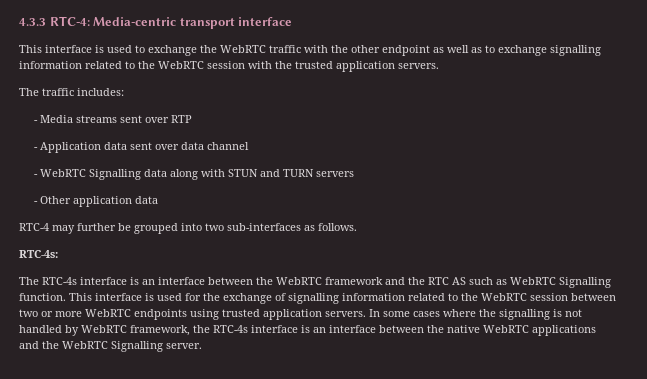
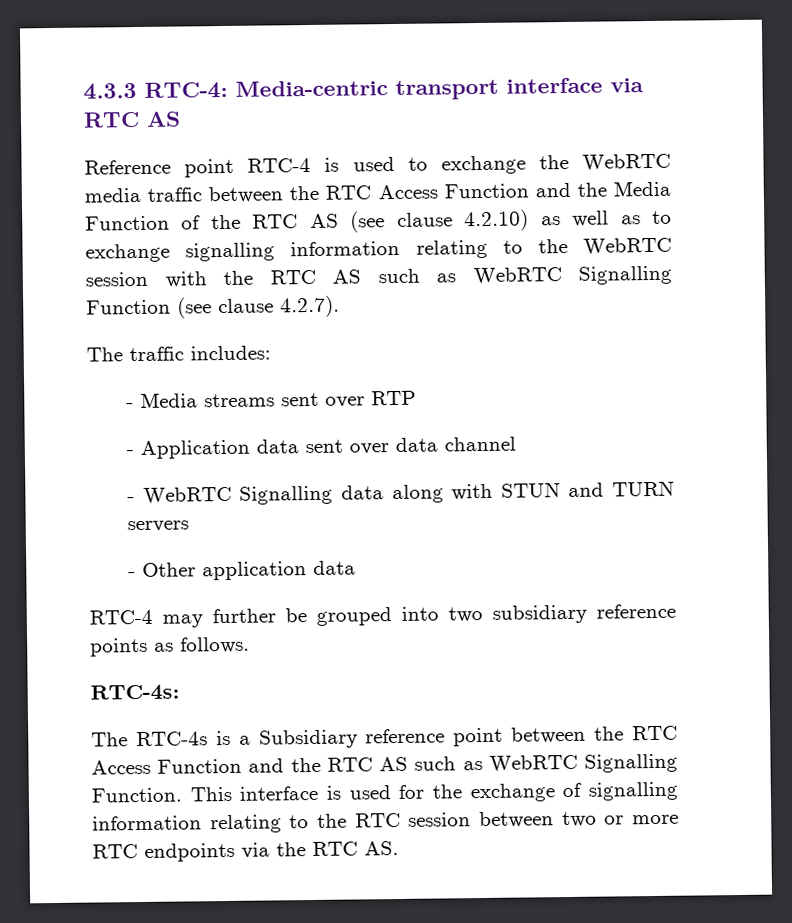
[19,45,92,53] // This interface -> [610,78,644,93] [83,111,181,128] [84,157,312,178] via RTC AS // Reference point RTC-4
[269,45,430,56] traffic with the other endpoint -> [84,180,671,204] [85,209,530,233] media traffic between the RTC Access Function and the Media Function of the RTC AS (see clause 4.2.10)
[85,61,122,69] related -> [415,239,488,259] relating
[295,61,439,72] trusted application servers. -> [269,265,672,285] [86,295,340,319] RTC AS such as WebRTC Signalling Function (see clause 4.2.7).
[227,223,301,231] sub-interfaces -> [492,603,676,624] [90,637,148,657] subsidiary reference points
[80,277,383,285] interface is an interface between the WebRTC framework -> [215,725,679,749] [91,758,243,775] is a Subsidiary reference point between the RTC Access Function
[19,293,66,301] function. -> [91,787,182,803] Function.
[408,293,527,301] related to the WebRTC -> [209,812,401,834] relating to the RTC
[85,309,582,320] [19,325,596,336] [19,341,202,352] WebRTC endpoints using trusted application servers. In some cases where the signalling is not handled by WebRTC framework, the RTC-4s interface is an interface between the native WebRTC applications and the WebRTC Signalling server. -> [92,840,399,862] RTC endpoints via the RTC AS.

